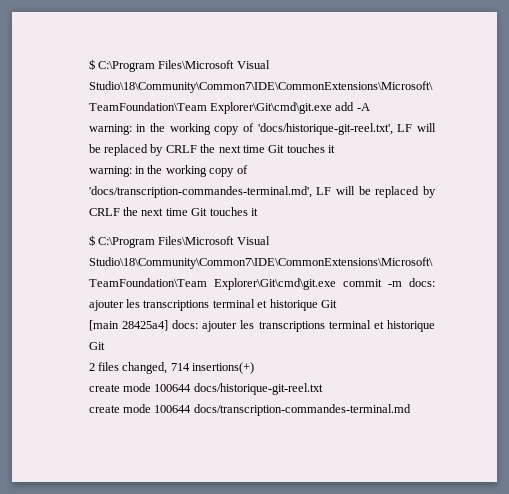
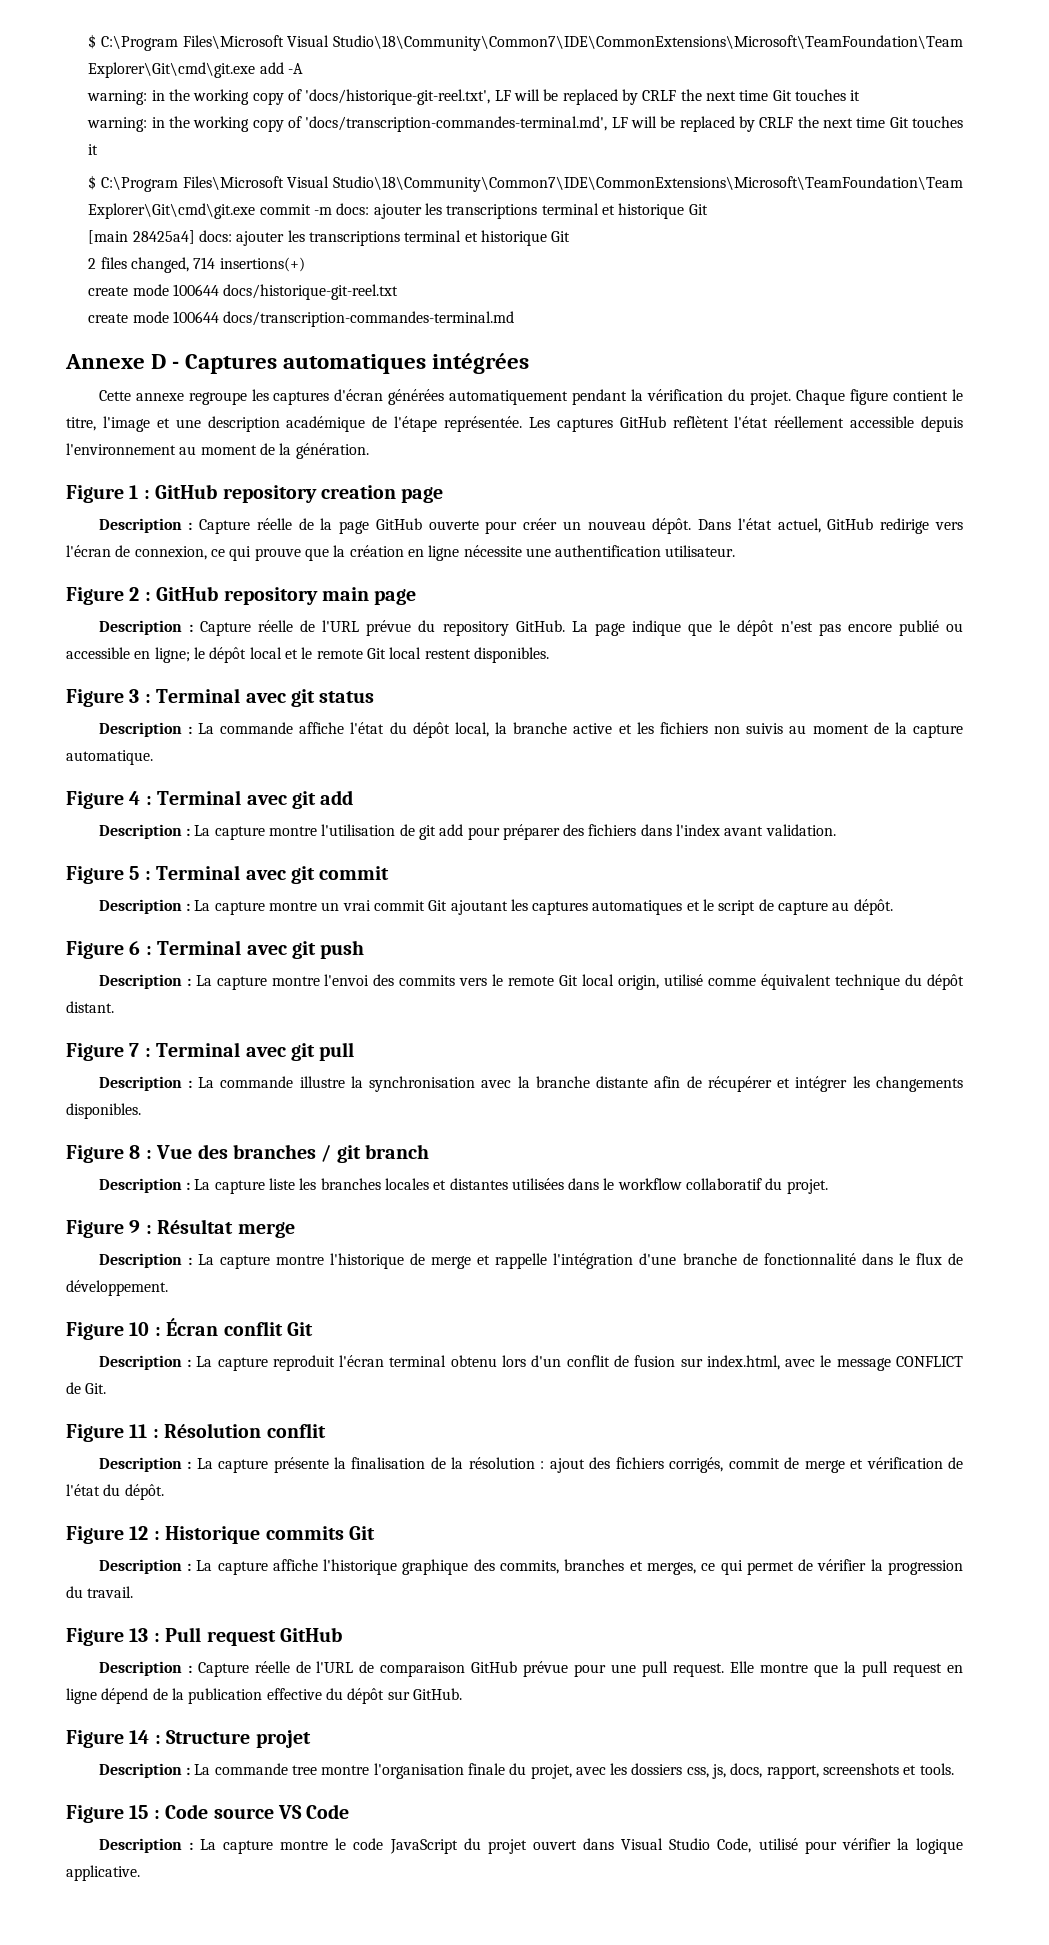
(411, 410) none -> [65,353,530,374] [98,389,963,405] [66,416,963,432] [66,443,369,459] [66,484,444,503] [98,518,963,534] [66,545,736,561] [66,586,417,605] [98,620,964,636] [66,647,549,663] [66,688,375,707] [98,722,963,738] [66,750,153,765] [66,790,354,809] [98,824,836,840] [66,865,390,884] [98,899,893,915] [66,940,365,959] [98,974,965,990] [66,1001,114,1013] [66,1042,355,1061] [98,1076,963,1092] [66,1103,141,1119] [66,1144,430,1163] [98,1178,828,1194] [66,1219,295,1238] [98,1253,964,1269] [66,1280,168,1296] [66,1318,313,1340] [98,1355,963,1371] [66,1382,107,1394] [66,1423,326,1442] [98,1457,964,1473] [66,1484,164,1500] [66,1526,375,1544] [98,1559,963,1575] [66,1586,134,1598] [66,1627,342,1646] [98,1661,964,1677] [66,1688,462,1704] [66,1730,311,1748] [98,1763,954,1779] [66,1804,350,1823] [98,1838,963,1854] [66,1865,140,1881] // Annexe D - Captures automatiques intégrées // Cette annexe regroupe les captures d'écran générées automatiquement pendant la vérification du projet. Chaque figure contient le titre, l'image et une description académique de l'étape représentée. Les captures GitHub reflètent l'état réellement accessible depuis l'environnement au moment de la génération. // Figure 1 : GitHub repository creation page // Description : Capture réelle de la page GitHub ouverte pour créer un nouveau dépôt. Dans l'état actuel, GitHub redirige vers l'écran de connexion, ce qui prouve que la création en ligne nécessite une authentification utilisateur. // Figure 2 : GitHub repository main page // Description : Capture réelle de l'URL prévue du repository GitHub. La page indique que le dépôt n'est pas encore publié ou accessible en ligne; le dépôt local et le remote Git local restent disponibles. // Figure 3 : Terminal avec git status // Description : La commande affiche l'état du dépôt local, la branche active et les fichiers non suivis au moment de la capture automatique. // Figure 4 : Terminal avec git add // Description : La capture montre l'utilisation de git add pour préparer des fichiers dans l'index avant validation. // Figure 5 : Terminal avec git commit // Description : La capture montre un vrai commit Git ajoutant les captures automatiques et le script de capture au dépôt. // Figure 6 : Terminal avec git push // Description : La capture montre l'envoi des commits vers le remote Git local origin, utilisé comme équivalent technique du dépôt distant. // Figure 7 : Terminal avec git pull // Description : La commande illustre la synchronisation avec la branche distante afin de récupérer et intégrer les changements disponibles. // Figure 8 : Vue des branches / git branch // Description : La capture liste les branches locales et distantes utilisées dans le workflow collaboratif du projet. // Figure 9 : Résultat merge // Description : La capture montre l'historique de merge et rappelle l'intégration d'une branche de fonctionnalité dans le flux de développement. // Figure 10 : Écran conflit Git // Description : La capture reproduit l'écran terminal obtenu lors d'un conflit de fusion sur index.html, avec le message CONFLICT de Git. // Figure 11 : Résolution conflit // Description : La capture présente la finalisation de la résolution : ajout des fichiers corrigés, commit de merge et vérification de l'état du dépôt. // Figure 12 : Historique commits Git // Description : La capture affiche l'historique graphique des commits, branches et merges, ce qui permet de vérifier la progression du travail. // Figure 13 : Pull request GitHub // Description : Capture réelle de l'URL de comparaison GitHub prévue pour une pull request. Elle montre que la pull request en ligne dépend de la publication effective du dépôt sur GitHub. // Figure 14 : Structure projet // Description : La commande tree montre l'organisation finale du projet, avec les dossiers css, js, docs, rapport, screenshots et tools. // Figure 15 : Code source VS Code // Description : La capture montre le code JavaScript du projet ouvert dans Visual Studio Code, utilisé pour vérifier la logique applicative.

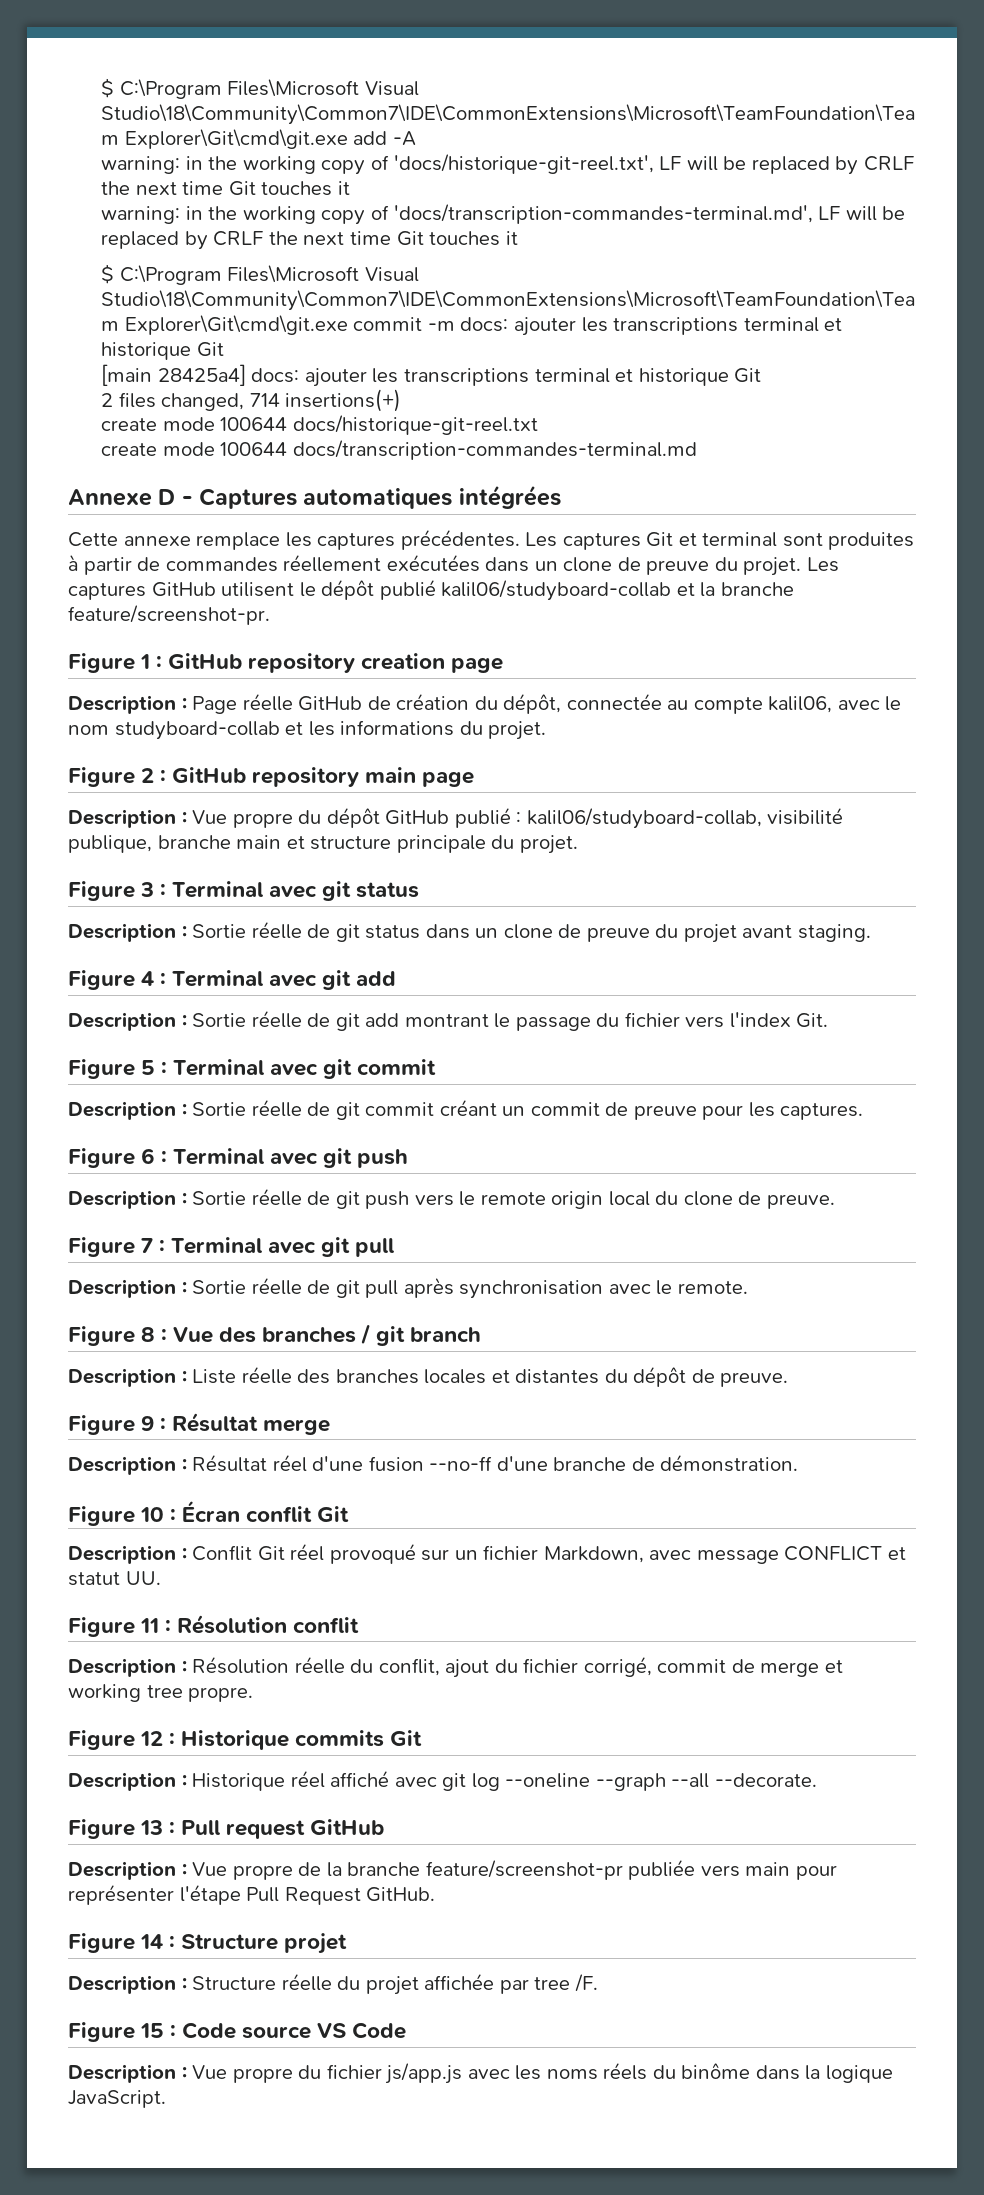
[188,389,963,405] [66,416,963,432] [66,443,369,459] regroupe les captures d'écran générées automatiquement pendant la vérification du projet. Chaque figure contient le titre, l'image et une description académique de l'étape représentée. Les captures GitHub reflètent l'état réellement accessible depuis l'environnement au moment de la génération. -> [196,529,915,550] [68,554,839,576] [68,579,794,601] [68,605,270,625] remplace les captures précédentes. Les captures Git et terminal sont produites à partir de commandes réellement exécutées dans un clone de preuve du projet. Les captures GitHub utilisent le dépôt publié kalil06/studyboard-collab et la branche feature/screenshot-pr.
[199,518,963,534] [66,545,736,561] Capture réelle de la page GitHub ouverte pour créer un nouveau dépôt. Dans l'état actuel, GitHub redirige vers l'écran de connexion, ce qui prouve que la création en ligne nécessite une authentification utilisateur. -> [192,693,902,714] [68,720,547,740] Page réelle GitHub de création du dépôt, connectée au compte kalil06, avec le nom studyboard-collab et les informations du projet.
[199,620,964,636] [66,647,549,663] Capture réelle de l'URL prévue du repository GitHub. La page indique que le dépôt n'est pas encore publié ou accessible en ligne; le dépôt local et le remote Git local restent disponibles. -> [192,807,844,829] [68,835,578,854] Vue propre du dépôt GitHub publié : kalil06/studyboard-collab, visibilité publique, branche main et structure principale du projet.
[197,722,963,738] [66,750,153,765] La commande affiche l'état du dépôt local, la branche active et les fichiers non suivis au moment de la capture automatique. -> [192,921,872,943] Sortie réelle de git status dans un clone de preuve du projet avant staging.
[194,824,836,840] La capture montre l'utilisation de git add pour préparer des fichiers dans l'index avant validation. -> [192,1010,829,1031] Sortie réelle de git add montrant le passage du fichier vers l'index Git.
[194,899,893,915] La capture montre un vrai commit Git ajoutant les captures automatiques et le script de capture au dépôt. -> [192,1099,864,1120] Sortie réelle de git commit créant un commit de preuve pour les captures.
[195,974,965,990] [66,1001,114,1013] La capture montre l'envoi des commits vers le remote Git local origin, utilisé comme équivalent technique du dépôt distant. -> [192,1188,836,1209] Sortie réelle de git push vers le remote origin local du clone de preuve.
[198,1076,963,1092] [66,1103,141,1119] La commande illustre la synchronisation avec la branche distante afin de récupérer et intégrer les changements disponibles. -> [192,1277,748,1299] Sortie réelle de git pull après synchronisation avec le remote.
[194,1178,828,1194] La capture liste les branches locales et distantes utilisées dans le workflow collaboratif du projet. -> [192,1366,789,1387] Liste réelle des branches locales et distantes du dépôt de preuve.
[197,1253,964,1269] [66,1280,168,1296] La capture montre l'historique de merge et rappelle l'intégration d'une branche de fonctionnalité dans le flux de développement. -> [192,1454,799,1472] Résultat réel d'une fusion --no-ff d'une branche de démonstration.
[196,1355,963,1371] [66,1382,107,1394] La capture reproduit l'écran terminal obtenu lors d'un conflit de fusion sur index.html, avec le message CONFLICT de Git. -> [192,1543,906,1564] [68,1571,161,1586] Conflit Git réel provoqué sur un fichier Markdown, avec message CONFLICT et statut UU.
[196,1457,964,1473] [66,1484,164,1500] La capture présente la finalisation de la résolution : ajout des fichiers corrigés, commit de merge et vérification de l'état du dépôt. -> [192,1656,843,1678] [68,1684,254,1702] Résolution réelle du conflit, ajout du fichier corrigé, commit de merge et working tree propre.
[196,1559,963,1575] [66,1586,134,1598] La capture affiche l'historique graphique des commits, branches et merges, ce qui permet de vérifier la progression du travail. -> [192,1770,817,1791] Historique réel affiché avec git log --oneline --graph --all --decorate.
[197,1661,964,1677] [66,1688,410,1704] Capture réelle de l'URL de comparaison GitHub prévue pour une pull request. Elle montre que la pull request en ligne dépend de la publication effective du dépôt sur -> [192,1859,837,1880] [68,1884,361,1905] Vue propre de la branche feature/screenshot-pr publiée vers main pour représenter l'étape Pull Request
[194,1763,954,1779] La commande tree montre l'organisation finale du projet, avec les dossiers css, js, docs, rapport, screenshots et tools. -> [192,1973,598,1995] Structure réelle du projet affichée par tree /F.
[199,1838,891,1854] La capture montre le code JavaScript du projet ouvert dans Visual Studio Code, utilisé pour vérifier -> [192,2062,800,2084] Vue propre du fichier js/app.js avec les noms réels du binôme dans
[66,1865,140,1881] applicative. -> [68,2090,166,2108] JavaScript.

